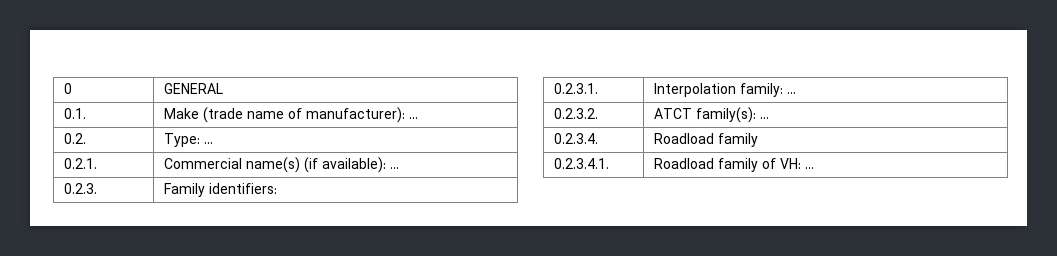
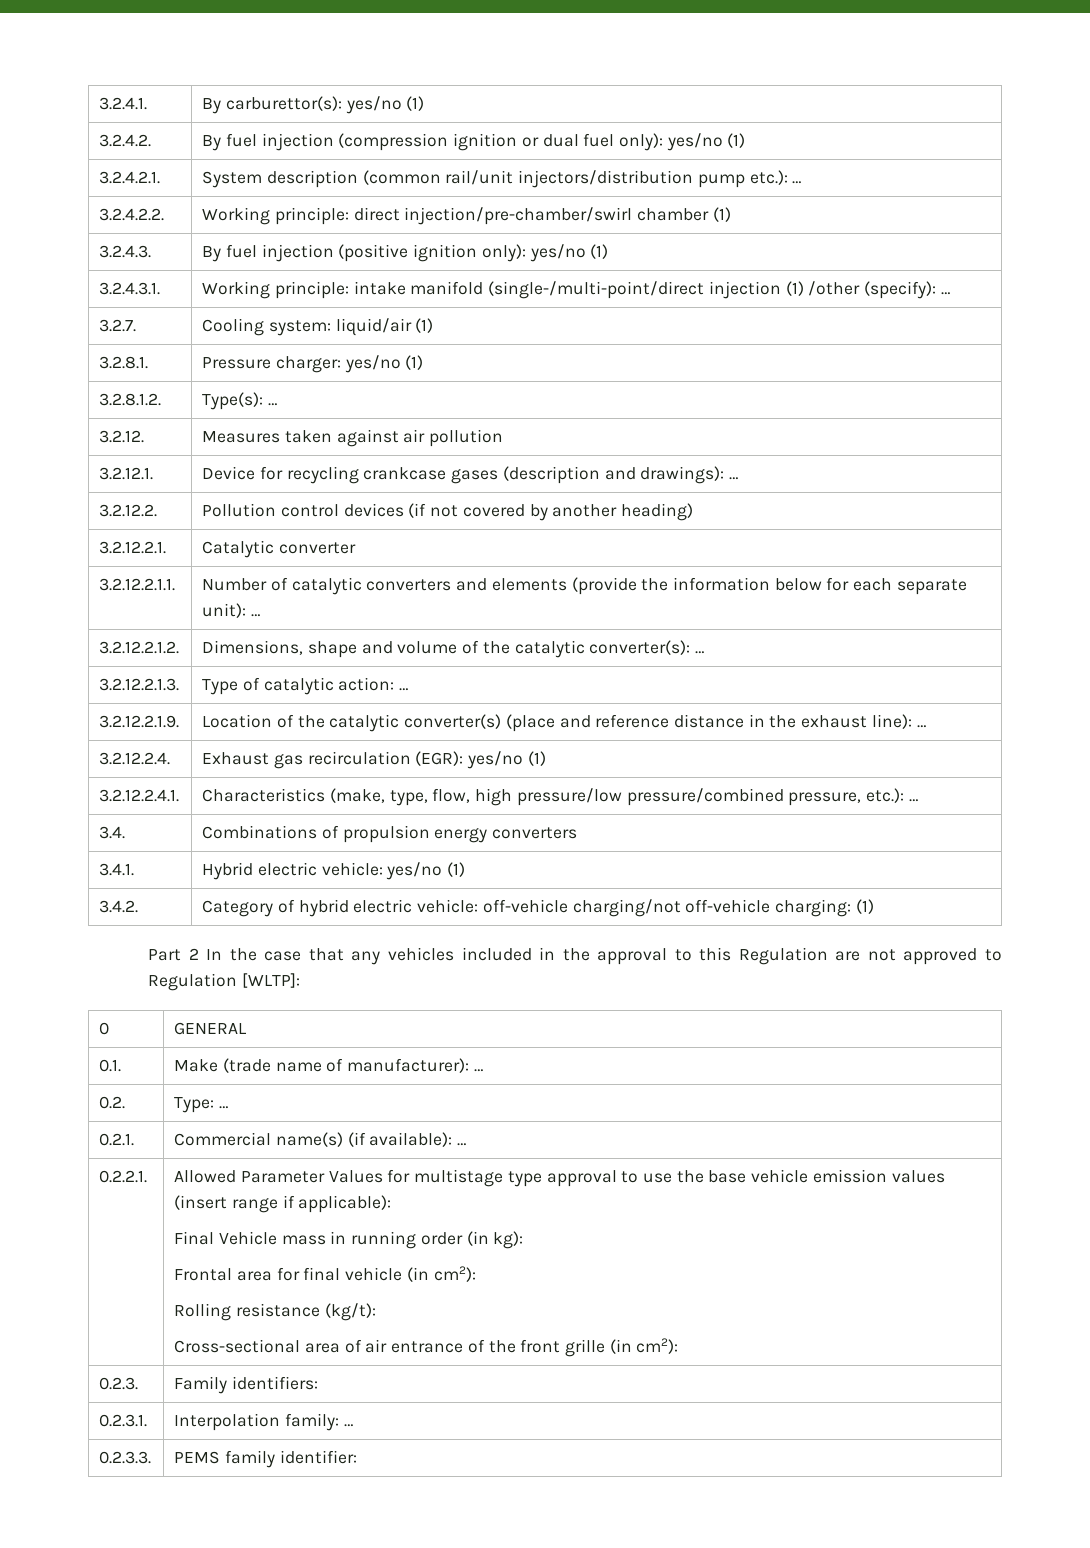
(63, 88) none -> [99,97,148,110] [202,96,425,114] [99,134,152,147] [202,133,746,151] [99,171,161,184] [202,170,802,188] [99,208,165,221] [202,207,731,225] [99,245,152,258] [202,244,609,262] [99,282,161,295] [202,281,950,299] [99,319,137,332] [202,318,434,336] [99,356,149,369] [202,355,424,373] [99,393,162,406] [202,392,277,410] [99,430,145,443] [202,429,504,447] [99,467,154,480] [202,466,739,484] [99,504,158,517] [202,503,694,521] [99,541,167,554] [202,540,356,558] [99,578,176,591] [202,577,967,595] [202,603,260,618] [99,641,180,654] [202,640,705,658] [99,678,180,691] [202,677,409,695] [99,715,180,728] [202,714,926,732] [99,752,171,765] [202,751,546,769] [99,789,180,802] [202,788,918,806] [99,826,126,839] [202,825,578,843] [99,863,135,876] [202,862,466,880] [99,900,139,913] [202,899,874,917] [148,947,1003,965] [148,973,300,991] 3.2.4.1. | By carburettor(s): yes/no (1) // 3.2.4.2. | By fuel injection (compression ignition or dual fuel only): yes/no (1) // 3.2.4.2.1. | System description (common rail/unit injectors/distribution pump etc.): … // 3.2.4.2.2. | Working principle: direct injection/pre-chamber/swirl chamber (1) // 3.2.4.3. | By fuel injection (positive ignition only): yes/no (1) // 3.2.4.3.1. | Working principle: intake manifold (single-/multi-point/direct injection (1) /other (specify): … // 3.2.7. | Cooling system: liquid/air (1) // 3.2.8.1. | Pressure charger: yes/no (1) // 3.2.8.1.2. | Type(s): … // 3.2.12. | Measures taken against air pollution // 3.2.12.1. | Device for recycling crankcase gases (description and drawings): … // 3.2.12.2. | Pollution control devices (if not covered by another heading) // 3.2.12.2.1. | Catalytic converter // 3.2.12.2.1.1. | Number of catalytic converters and elements (provide the information below for each separate unit): … // 3.2.12.2.1.2. | Dimensions, shape and volume of the catalytic converter(s): … // 3.2.12.2.1.3. | Type of catalytic action: … // 3.2.12.2.1.9. | Location of the catalytic converter(s) (place and reference distance in the exhaust line): … // 3.2.12.2.4. | Exhaust gas recirculation (EGR): yes/no (1) // 3.2.12.2.4.1. | Characteristics (make, type, flow, high pressure/low pressure/combined pressure, etc.): … // 3.4. | Combinations of propulsion energy converters // 3.4.1. | Hybrid electric vehicle: yes/no (1) // 3.4.2. | Category of hybrid electric vehicle: off-vehicle charging/not off-vehicle charging: (1) // Part 2 In the case that any vehicles included in the approval to this Regulation are not approved to Regulation [WLTP]: //
(399, 168) none -> [99,1170,148,1183] [174,1169,945,1187] [174,1195,392,1213] [174,1231,524,1249] [174,1266,476,1282] [174,1303,376,1321] [174,1338,679,1357] // 0.2.2.1. | Allowed Parameter Values for multistage type approval to use the base vehicle emission values (insert range if applicable): // Final Vehicle mass in running order (in kg): // Frontal area for final vehicle (in cm2): // Rolling resistance (kg/t): // Cross-sectional area of air entrance of the front grille (in cm2):
[553,108,598,119] [653,107,769,123] [553,133,598,144] [653,133,758,147] [553,158,609,169] [653,158,814,172] 0.2.3.2. | ATCT family(s): … // 0.2.3.4. | Roadload family // 0.2.3.4.1. | Roadload family of VH: … -> [99,1451,152,1464] [174,1450,357,1468] 0.2.3.3. | PEMS family identifier:

